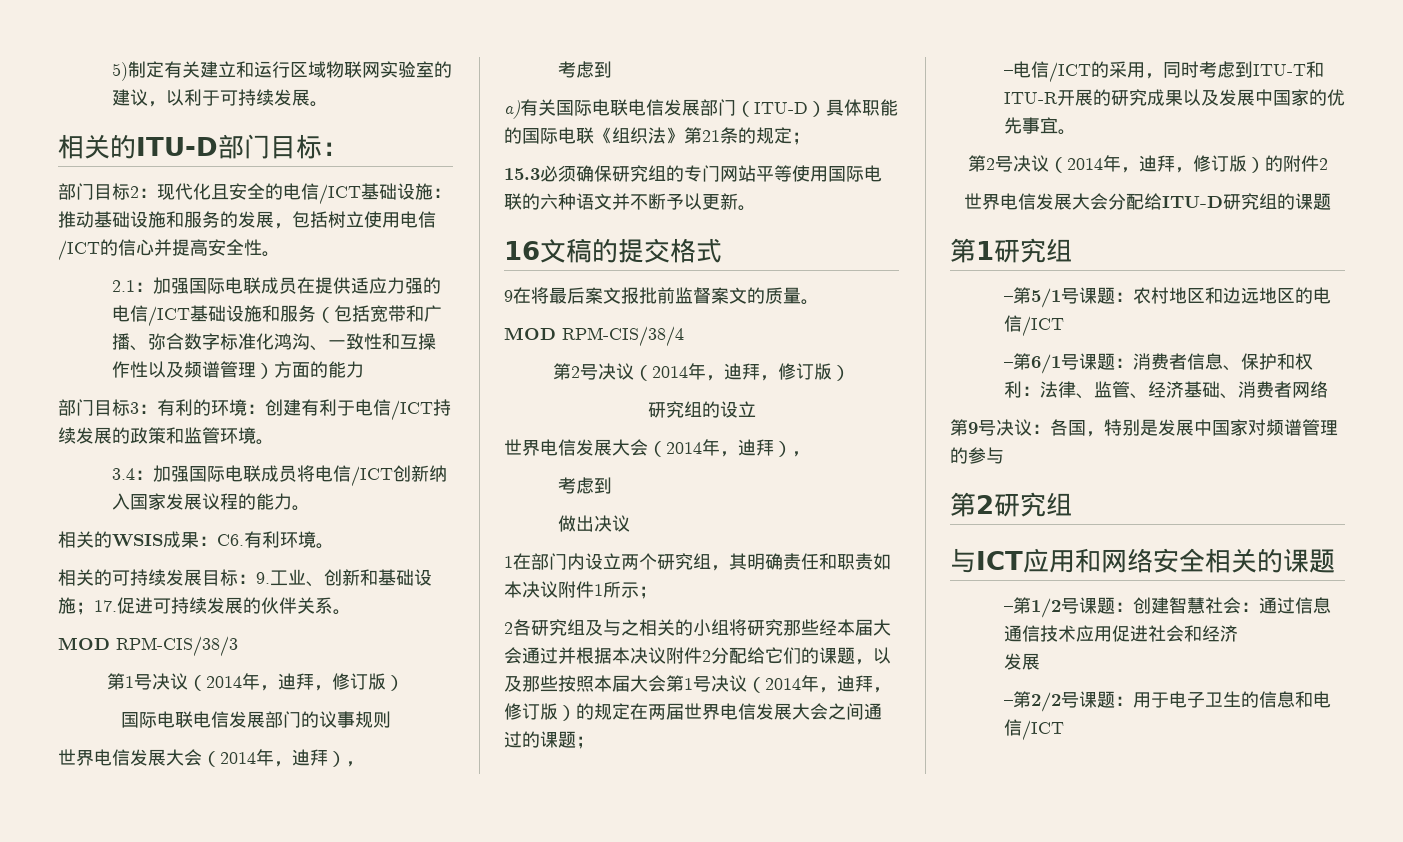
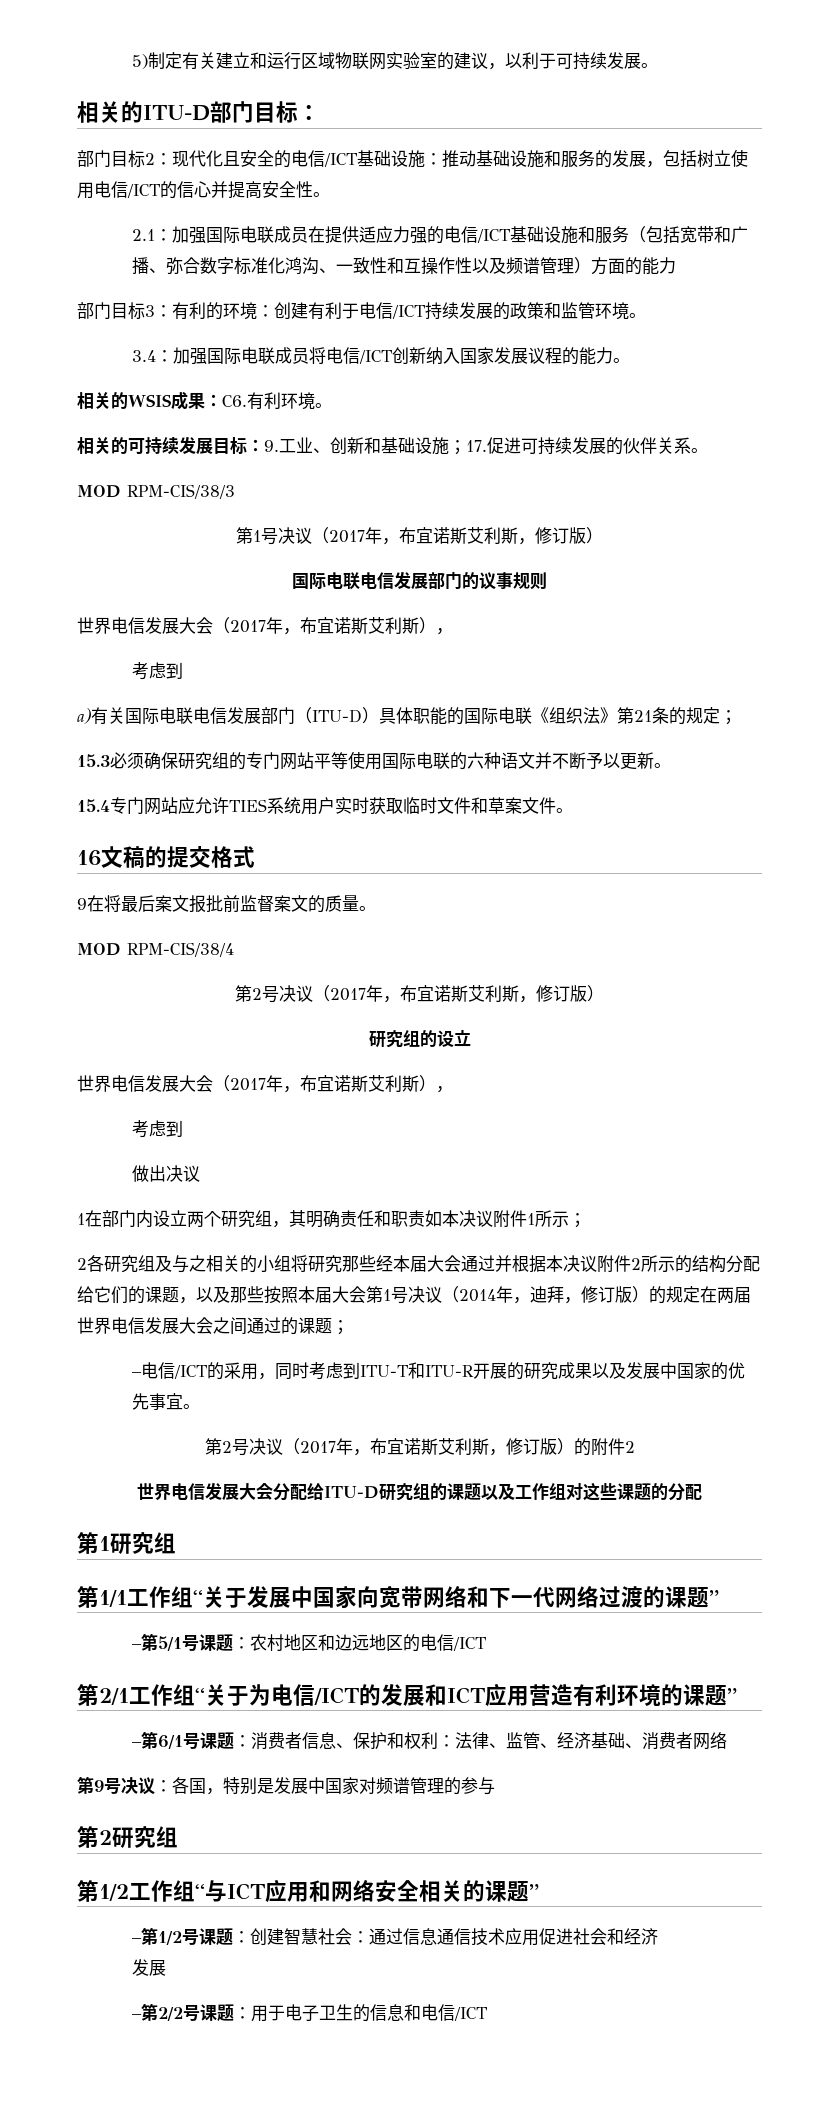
[206,673,314,691] 2014年，迪拜 -> [329,527,518,545] 2017年，布宜诺斯艾利斯
[220,749,328,767] 2014年，迪拜 -> [230,617,419,635] 2017年，布宜诺斯艾利斯
(756, 208) none -> [77,797,573,815] // 15.4专门网站应允许TIES系统用户实时获取临时文件和草案文件。
[652,363,760,381] 2014年，迪拜 -> [330,985,519,1003] 2017年，布宜诺斯艾利斯
[666,439,774,457] 2014年，迪拜 -> [230,1075,419,1093] 2017年，布宜诺斯艾利斯
(711, 656) none -> [641,1255,726,1273] 所示的结构
[1066,155,1175,173] 2014年，迪拜 -> [299,1438,489,1456] 2017年，布宜诺斯艾利斯
[950,238,1072,263] // 第1研究组 -> [481,1482,702,1501] [77,1532,176,1554] [77,1585,719,1608] 以及工作组对这些课题的分配 // 第1研究组 // 第1/1工作组“关于发展中国家向宽带网络和下一代网络过渡的课题”
(1064, 326) none -> [77,1683,737,1707] // 第2/1工作组“关于为电信/ICT的发展和ICT应用营造有利环境的课题”
(1072, 504) none -> [77,1880,205,1902] 第1/2工作组“
(1335, 561) none -> [529,1884,539,1899] ”

